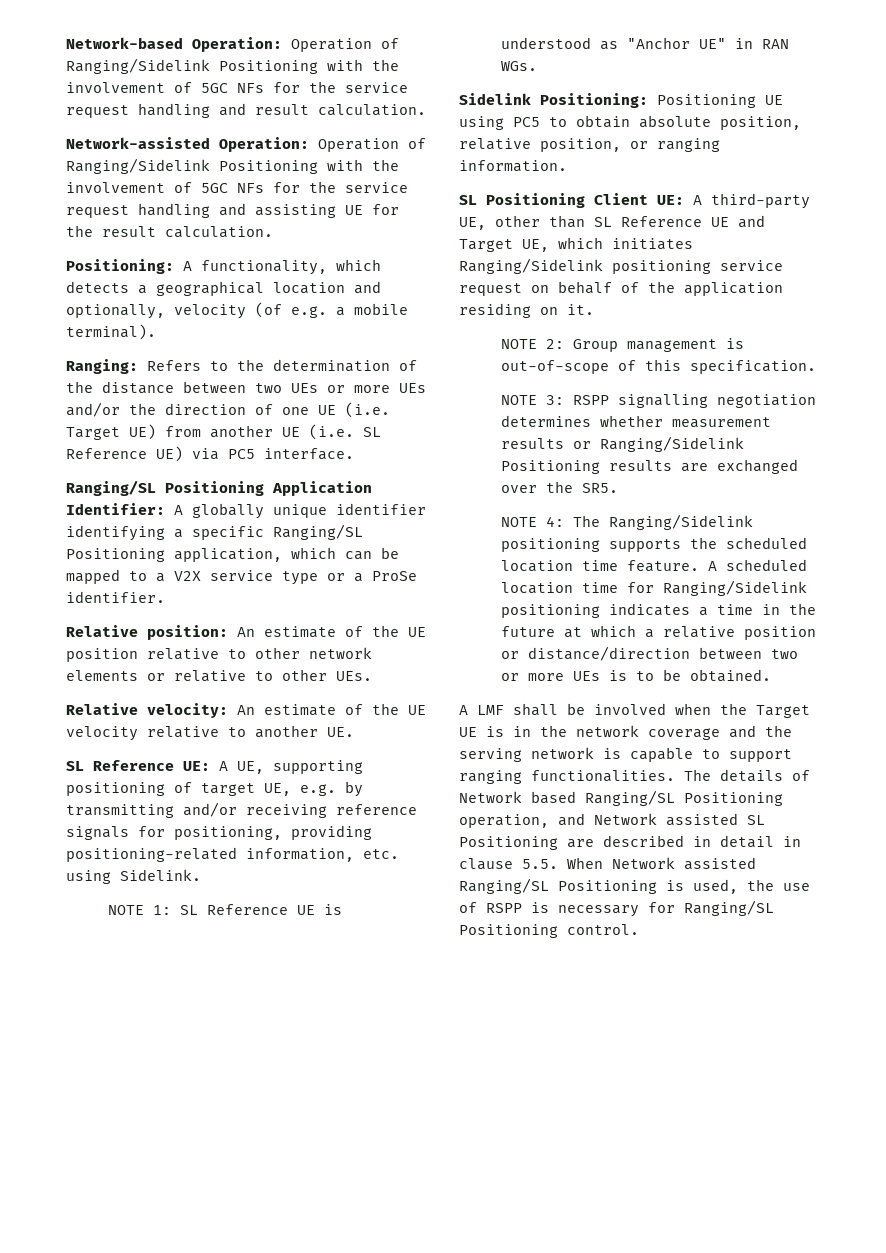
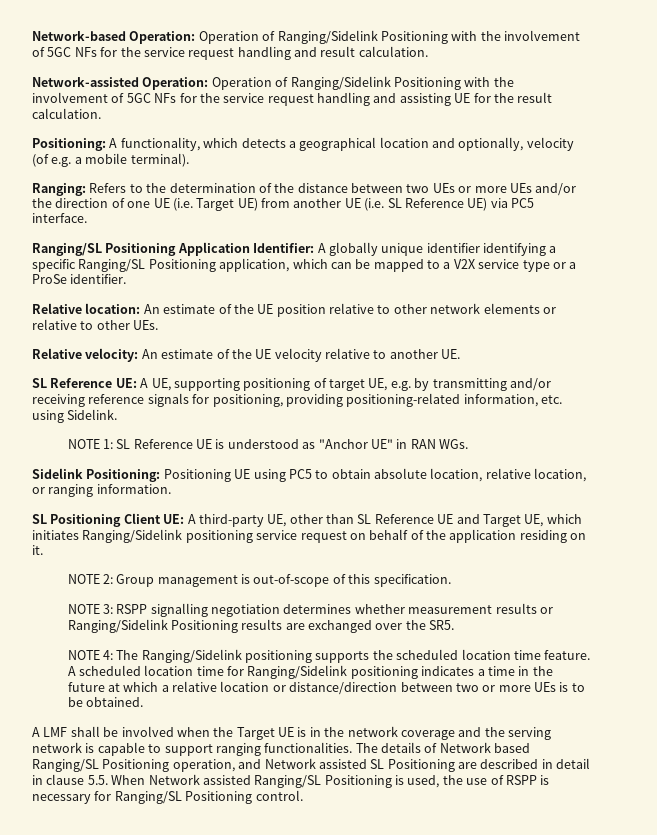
[147,625,228,640] position: -> [85,303,141,314] location:
[720,116,801,130] [459,138,621,152] position, relative position, -> [430,468,587,482] location, relative location,
[744,626,817,640] position -> [220,681,270,692] location

